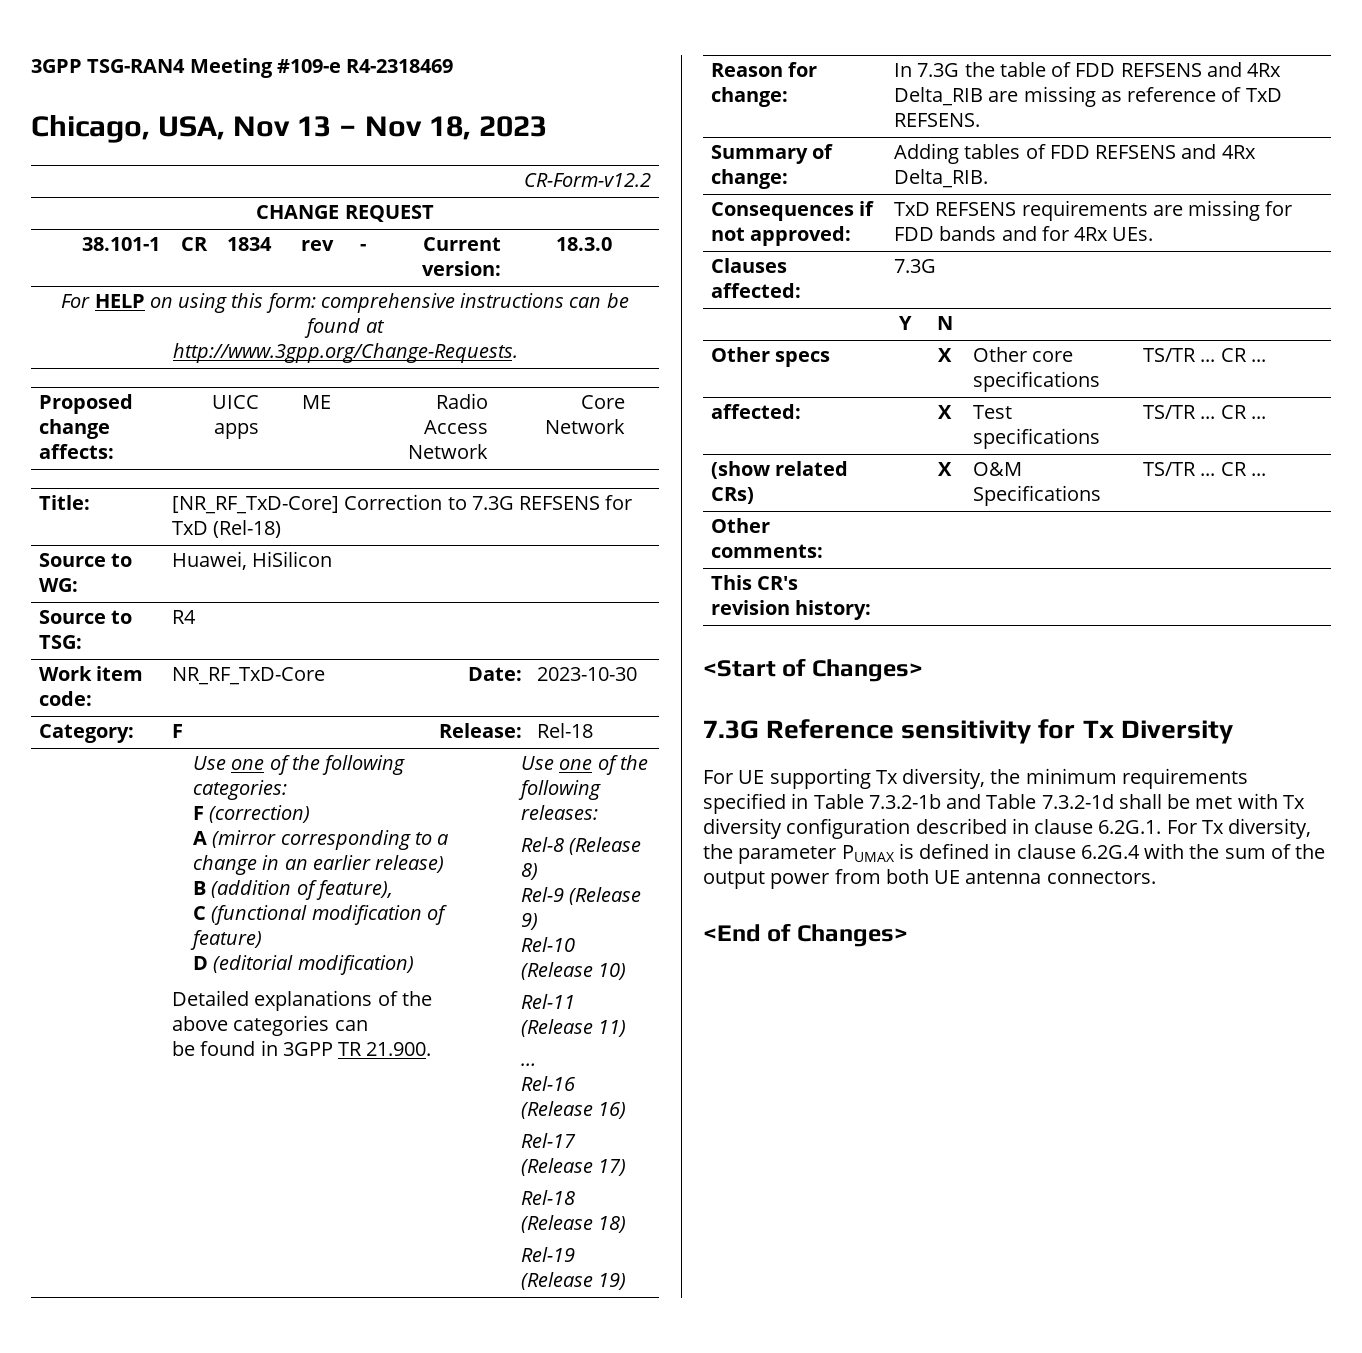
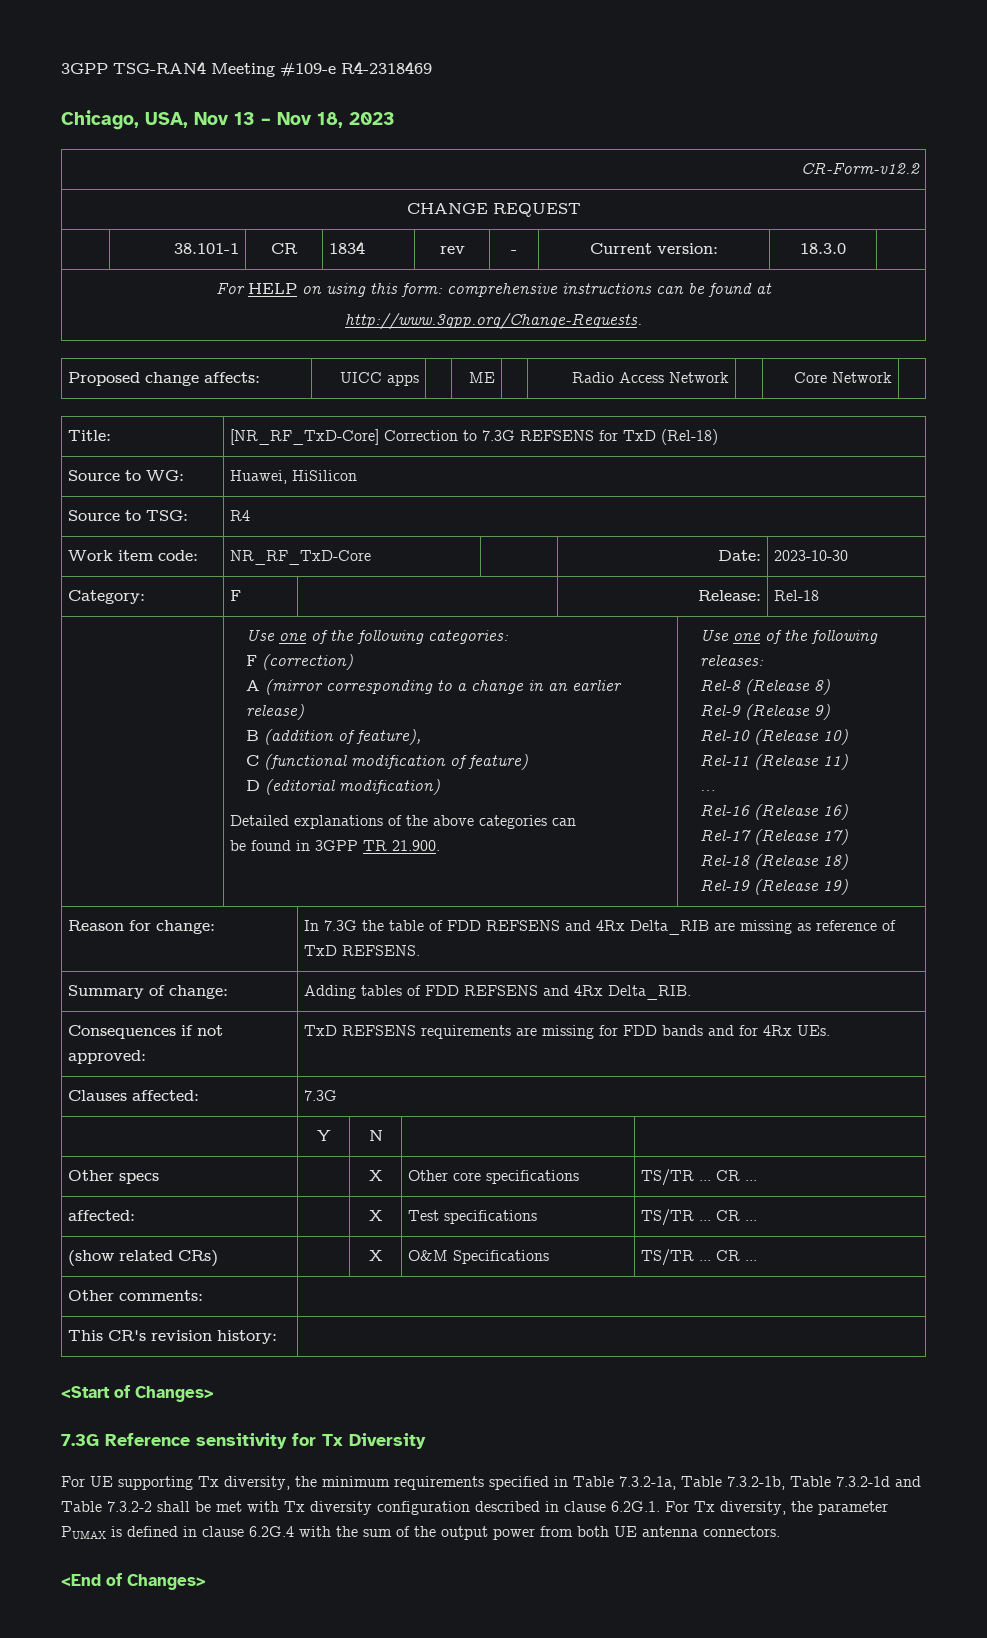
[868,794,941,809] 7.3.2-1b -> [619,1476,890,1490] 7.3.2-1a, Table 7.3.2-1b, Table 7.3.2-1d
[1041,794,1114,809] 7.3.2-1d -> [107,1501,152,1512] 7.3.2-2

